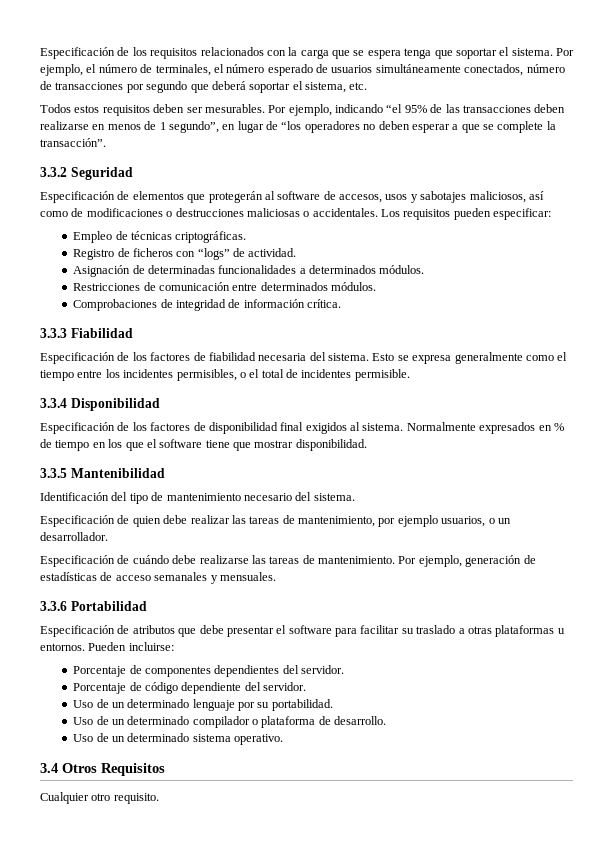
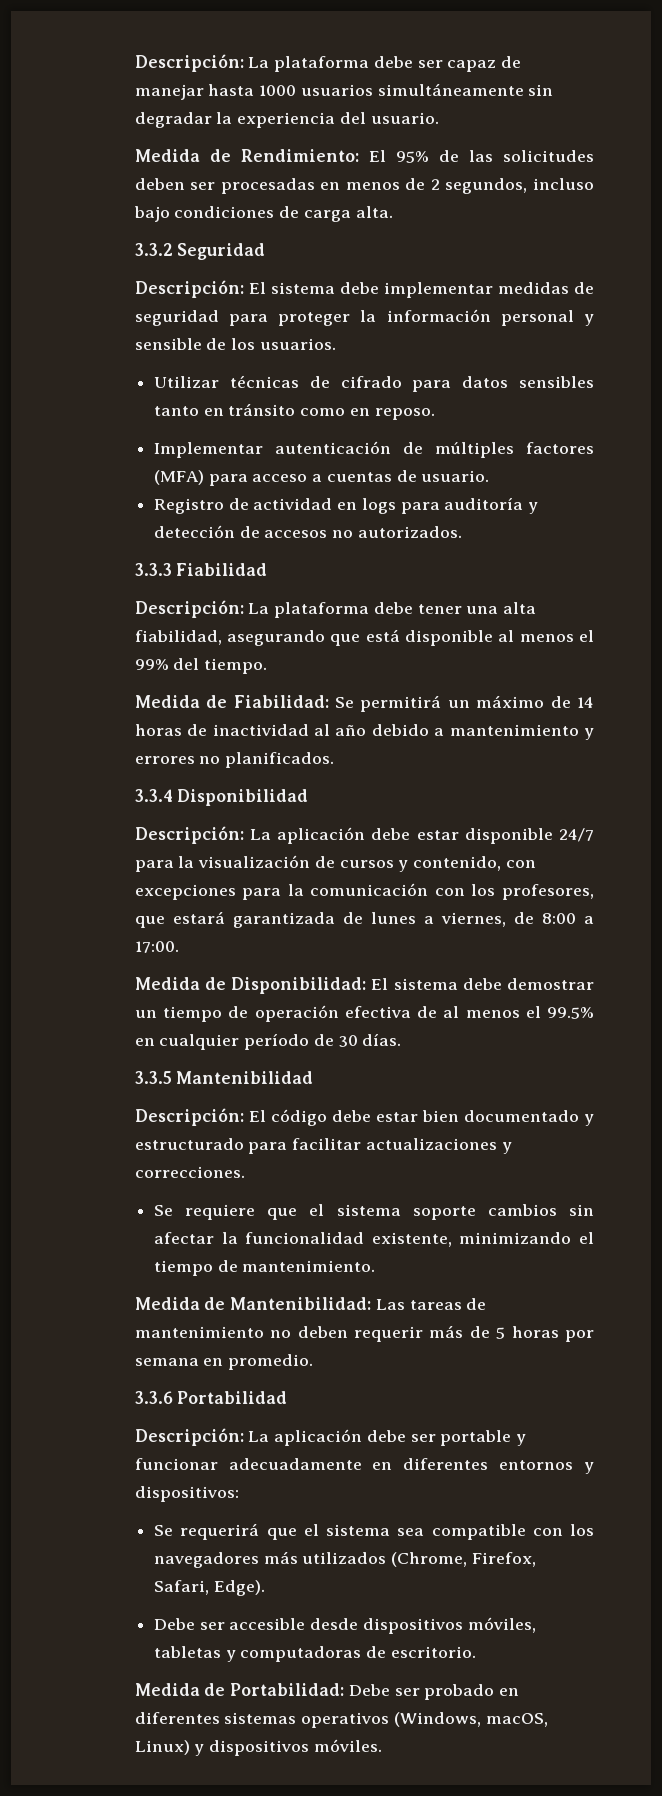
[40,47,574,59] [40,64,565,76] [40,81,368,93] [40,104,566,116] [40,121,556,133] [40,138,106,147] [40,167,133,180] [40,191,544,203] [40,208,552,220] [73,231,247,243] [73,248,297,260] [73,265,425,277] [73,282,377,291] [73,299,342,311] [40,328,133,338] [40,352,568,364] [40,369,410,381] [40,398,160,411] [40,422,564,434] [40,439,367,451] [40,468,165,478] [40,492,355,504] [40,515,511,527] [40,532,108,541] [40,555,536,567] [40,572,276,584] [40,601,147,611] [40,625,565,637] [40,642,174,651] [73,665,345,677] [73,682,307,694] [73,699,333,711] [73,716,387,728] [73,733,284,745] [40,763,165,776] [40,792,159,804] Especificación de los requisitos relacionados con la carga que se espera tenga que soportar el sistema. Por ejemplo, el número de terminales, el número esperado de usuarios simultáneamente conectados, número de transacciones por segundo que deberá soportar el sistema, etc. // Todos estos requisitos deben ser mesurables. Por ejemplo, indicando “el 95% de las transacciones deben realizarse en menos de 1 segundo”, en lugar de “los operadores no deben esperar a que se complete la transacción”. // 3.3.2 Seguridad // Especificación de elementos que protegerán al software de accesos, usos y sabotajes maliciosos, así como de modificaciones o destrucciones maliciosas o accidentales. Los requisitos pueden especificar: // Empleo de técnicas criptográficas. // Registro de ficheros con “logs” de actividad. // Asignación de determinadas funcionalidades a determinados módulos. // Restricciones de comunicación entre determinados módulos. // Comprobaciones de integridad de información crítica. // 3.3.3 Fiabilidad // Especificación de los factores de fiabilidad necesaria del sistema. Esto se expresa generalmente como el tiempo entre los incidentes permisibles, o el total de incidentes permisible. // 3.3.4 Disponibilidad // Especificación de los factores de disponibilidad final exigidos al sistema. Normalmente expresados en % de tiempo en los que el software tiene que mostrar disponibilidad. // 3.3.5 Mantenibilidad // Identificación del tipo de mantenimiento necesario del sistema. // Especificación de quien debe realizar las tareas de mantenimiento, por ejemplo usuarios, o un desarrollador. // Especificación de cuándo debe realizarse las tareas de mantenimiento. Por ejemplo, generación de estadísticas de acceso semanales y mensuales. // 3.3.6 Portabilidad // Especificación de atributos que debe presentar el software para facilitar su traslado a otras plataformas u entornos. Pueden incluirse: // Porcentaje de componentes dependientes del servidor. // Porcentaje de código dependiente del servidor. // Uso de un determinado lenguaje por su portabilidad. // Uso de un determinado compilador o plataforma de desarrollo. // Uso de un determinado sistema operativo. // 3.4 Otros Requisitos // Cualquier otro requisito. -> [134,54,522,72] [134,83,554,100] [134,112,439,128] [134,149,594,163] [134,178,594,194] [133,206,393,222] [134,243,266,260] [134,280,594,298] [134,309,595,326] [134,338,336,350] [153,375,595,392] [153,403,435,420] [153,441,594,458] [153,470,490,486] [153,497,539,514] [153,525,462,538] [134,563,268,576] [134,600,537,618] [134,629,594,646] [134,658,268,674] [134,695,594,712] [134,724,594,740] [134,752,335,768] [134,789,309,806] [134,826,595,844] [134,855,536,872] [134,883,594,900] [134,911,594,928] [134,941,179,953] [134,977,595,994] [134,1005,595,1022] [134,1033,402,1050] [134,1071,314,1084] [134,1108,594,1126] [134,1138,512,1154] [134,1166,245,1178] [153,1204,594,1220] [153,1232,594,1247] [153,1260,376,1276] [134,1297,487,1310] [134,1325,594,1342] [134,1354,314,1370] [134,1391,288,1404] [134,1428,527,1446] [134,1458,594,1474] [134,1486,239,1502] [153,1523,594,1540] [153,1551,536,1568] [153,1580,265,1596] [153,1617,536,1634] [153,1646,476,1662] [134,1683,520,1700] [134,1712,548,1728] [134,1739,382,1756] Descripción: La plataforma debe ser capaz de manejar hasta 1000 usuarios simultáneamente sin degradar la experiencia del usuario. // Medida de Rendimiento: El 95% de las solicitudes deben ser procesadas en menos de 2 segundos, incluso bajo condiciones de carga alta. // 3.3.2 Seguridad // Descripción: El sistema debe implementar medidas de seguridad para proteger la información personal y sensible de los usuarios. // Utilizar técnicas de cifrado para datos sensibles tanto en tránsito como en reposo. // Implementar autenticación de múltiples factores (MFA) para acceso a cuentas de usuario. // Registro de actividad en logs para auditoría y detección de accesos no autorizados. // 3.3.3 Fiabilidad // Descripción: La plataforma debe tener una alta fiabilidad, asegurando que está disponible al menos el 99% del tiempo. // Medida de Fiabilidad: Se permitirá un máximo de 14 horas de inactividad al año debido a mantenimiento y errores no planificados. // 3.3.4 Disponibilidad // Descripción: La aplicación debe estar disponible 24/7 para la visualización de cursos y contenido, con excepciones para la comunicación con los profesores, que estará garantizada de lunes a viernes, de 8:00 a 17:00. // Medida de Disponibilidad: El sistema debe demostrar un tiempo de operación efectiva de al menos el 99.5% en cualquier período de 30 días. // 3.3.5 Mantenibilidad // Descripción: El código debe estar bien documentado y estructurado para facilitar actualizaciones y correcciones. // Se requiere que el sistema soporte cambios sin afectar la funcionalidad existente, minimizando el tiempo de mantenimiento. // Medida de Mantenibilidad: Las tareas de mantenimiento no deben requerir más de 5 horas por semana en promedio. // 3.3.6 Portabilidad // Descripción: La aplicación debe ser portable y funcionar adecuadamente en diferentes entornos y dispositivos: // Se requerirá que el sistema sea compatible con los navegadores más utilizados (Chrome, Firefox, Safari, Edge). // Debe ser accesible desde dispositivos móviles, tabletas y computadoras de escritorio. // Medida de Portabilidad: Debe ser probado en diferentes sistemas operativos (Windows, macOS, Linux) y dispositivos móviles.

